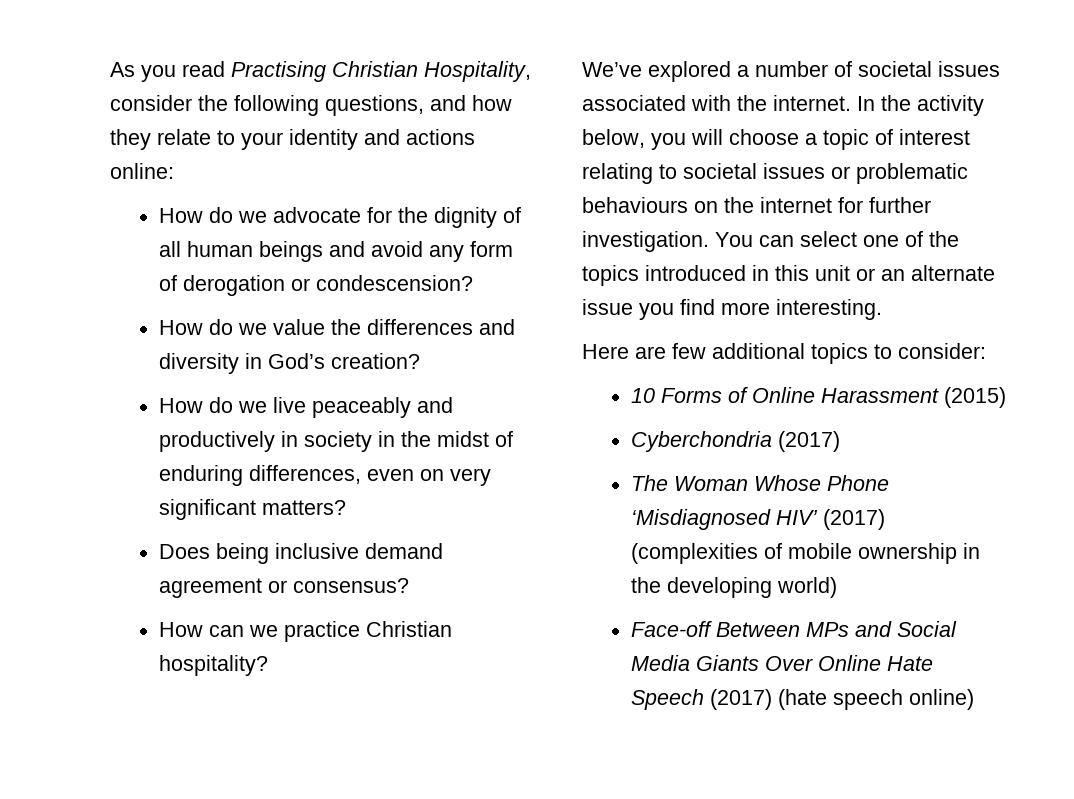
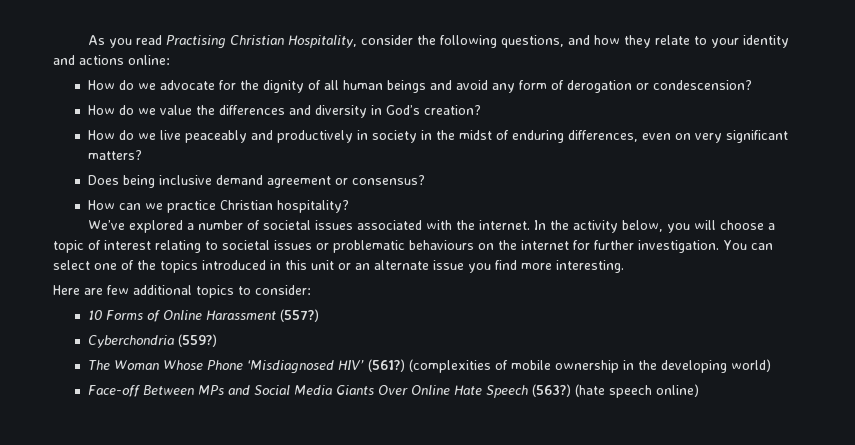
[944,387,1007,408] (2015) -> [279,309,319,322] (557?)
[778,431,841,452] (2017) -> [177,334,217,347] (559?)
[823,509,886,530] (2017) -> [367,359,405,372] (561?)
[710,689,773,710] (2017) -> [531,384,571,397] (563?)

